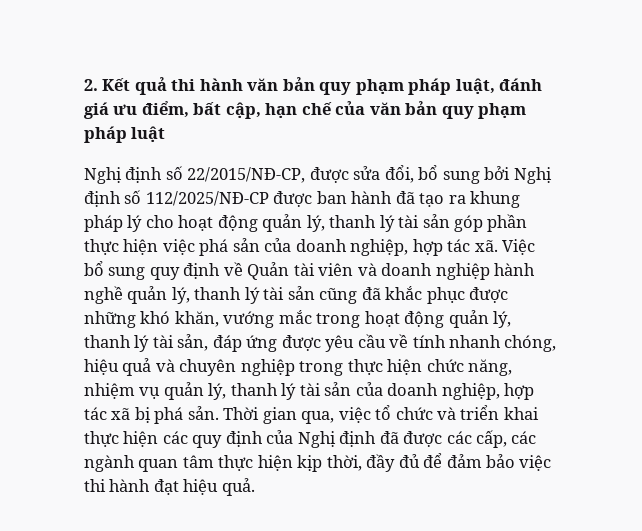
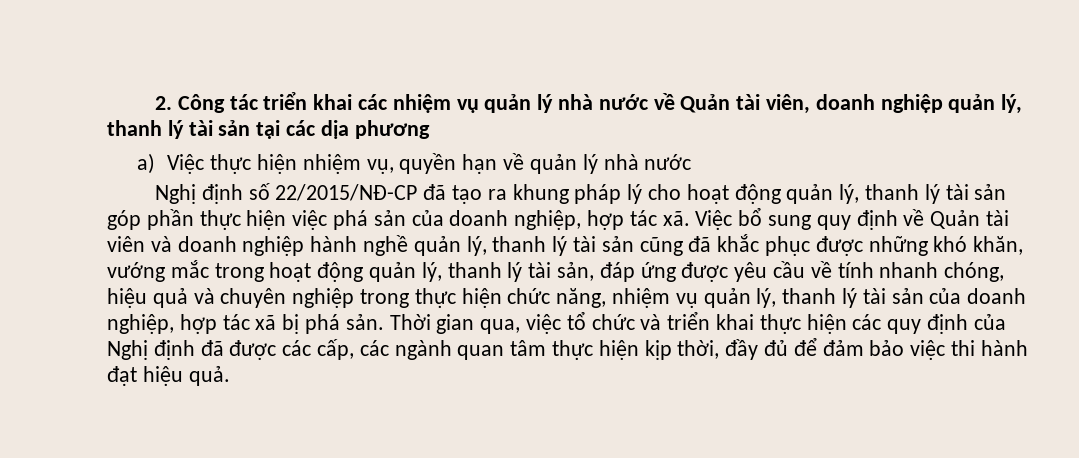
[102,77,543,95] [84,101,527,119] [84,126,166,143] [84,165,552,184] [84,190,393,207] Kết quả thi hành văn bản quy phạm pháp luật, đánh giá ưu điểm, bất cập, hạn chế của văn bản quy phạm pháp luật // Nghị định số 22/2015/NĐ-CP, được sửa đổi, bổ sung bởi Nghị định số 112/2025/NĐ-CP được ban hành -> [177,92,1023,114] [107,120,430,139] [137,153,692,174] [154,183,418,204] Công tác triển khai các nhiệm vụ quản lý nhà nước về Quản tài viên, doanh nghiệp quản lý, thanh lý tài sản tại các dịa phương // a) Việc thực hiện nhiệm vụ, quyền hạn về quản lý nhà nước // Nghị định số 22/2015/NĐ-CP

